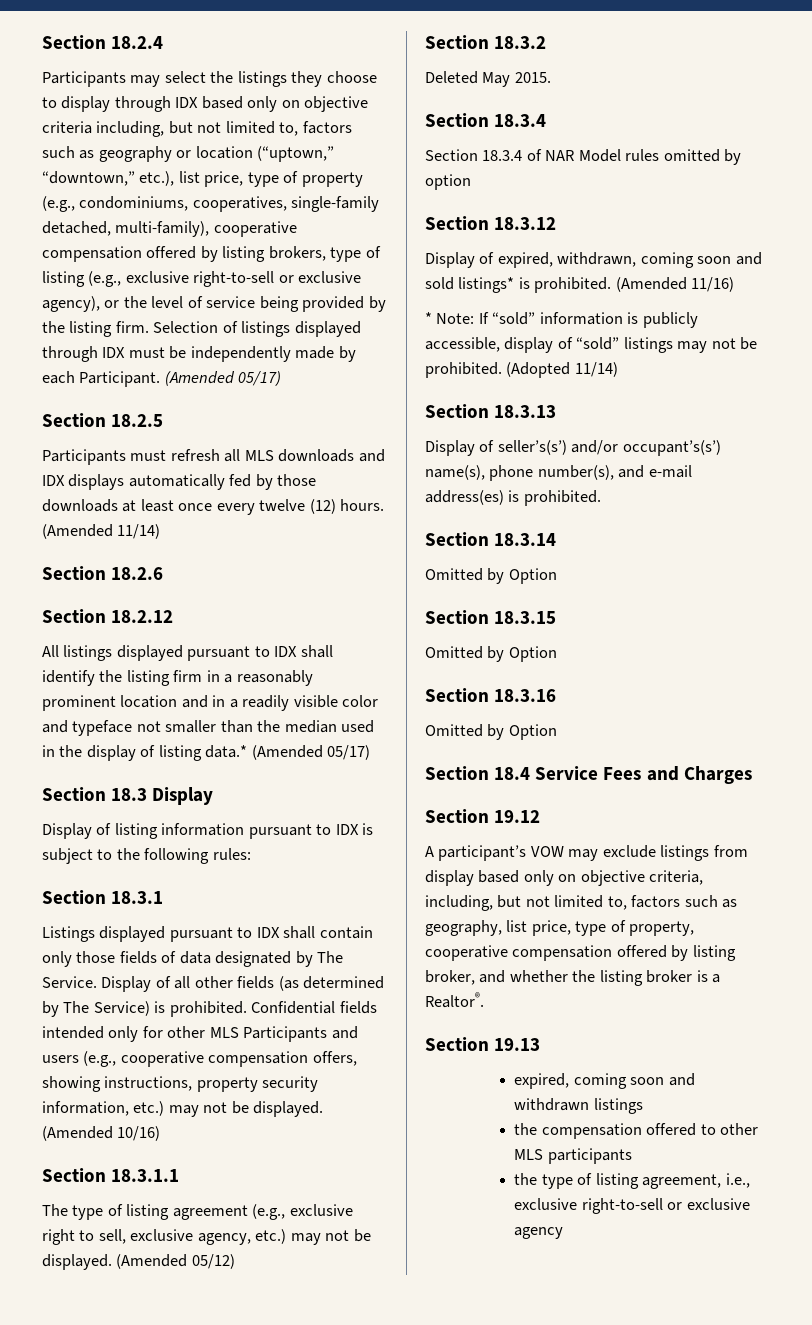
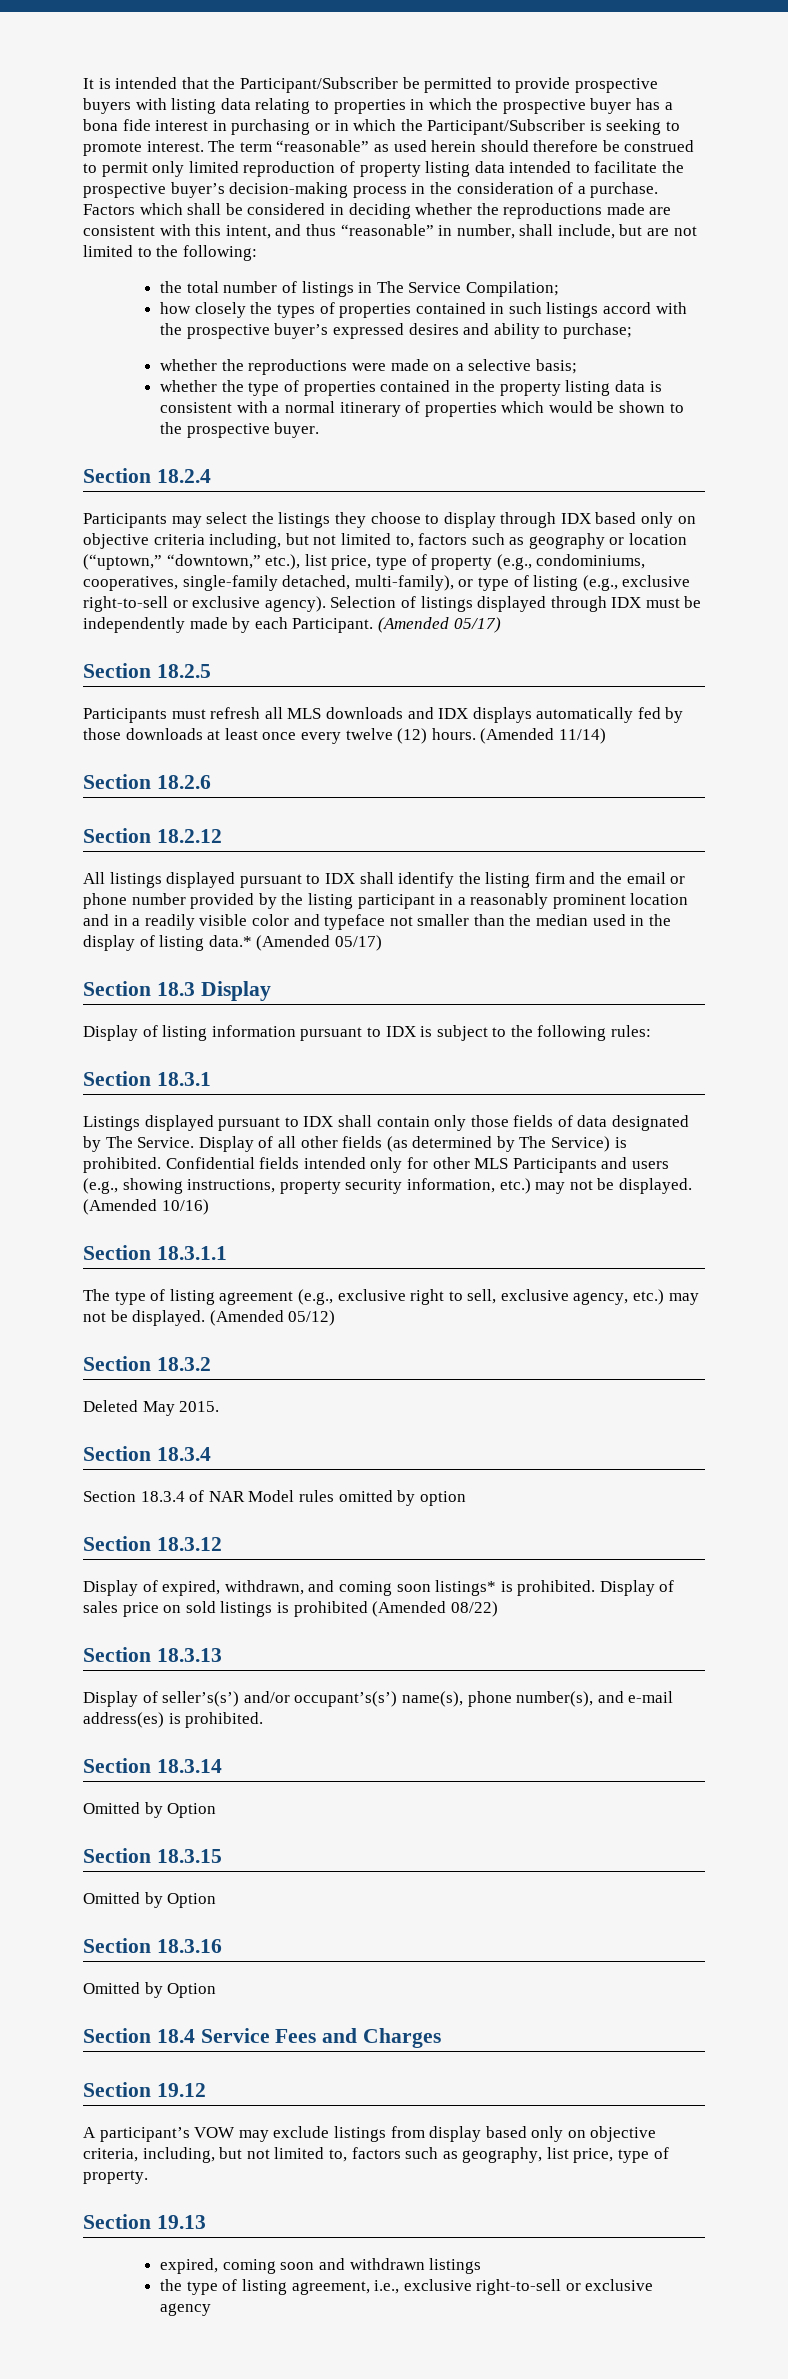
(42, 42) none -> [83,77,658,93] [83,98,673,114] [83,119,681,135] [83,140,695,156] [83,161,685,177] [83,182,659,198] [83,203,672,219] [83,224,697,239] [83,245,257,261] [160,281,559,297] [160,302,687,318] [160,323,632,339] [160,359,577,375] [160,380,662,396] [160,401,684,417] [160,422,320,438] It is intended that the Participant/Subscriber be permitted to provide prospective buyers with listing data relating to properties in which the prospective buyer has a bona fide interest in purchasing or in which the Participant/Subscriber is seeking to promote interest. The term “reasonable” as used herein should therefore be construed to permit only limited reproduction of property listing data intended to facilitate the prospective buyer’s decision-making process in the consideration of a purchase. Factors which shall be considered in deciding whether the reproductions made are consistent with this intent, and thus “reasonable” in number, shall include, but are not limited to the following: // the total number of listings in The Service Compilation; // how closely the types of properties contained in such listings accord with the prospective buyer’s expressed desires and ability to purchase; // whether the reproductions were made on a selective basis; // whether the type of properties contained in the property listing data is consistent with a normal itinerary of properties which would be shown to the prospective buyer. //
[213,221,297,237] [42,246,326,262] cooperative compensation offered by listing brokers, -> [458,579,474,587] or
[42,296,386,312] [42,321,149,337] agency), or the level of service being provided by the listing firm. -> [264,596,326,612] agency).
(203, 676) none -> [569,872,686,884] [83,893,435,909] and the email or phone number provided by the listing participant
[120,1051,357,1067] cooperative compensation offers, -> (118, 1186) none
[640,252,762,268] [425,277,454,290] coming soon and sold -> [308,1580,431,1596] and coming soon
[615,277,735,292] [425,312,698,328] [425,337,758,353] [425,362,618,378] (Amended 11/16) // * Note: If “sold” information is publicly accessible, display of “sold” listings may not be prohibited. (Adopted 11/14) -> [599,1580,675,1596] [83,1601,498,1617] Display of sales price on sold listings is prohibited (Amended 08/22)
[629,921,695,936] [425,945,736,961] [425,970,721,986] [425,992,484,1008] property, cooperative compensation offered by listing broker, and whether the listing broker is a Realtor®. -> [83,2170,148,2184] property.
[514,1123,759,1139] [514,1148,632,1164] // the compensation offered to other MLS participants -> (482, 2266) none

